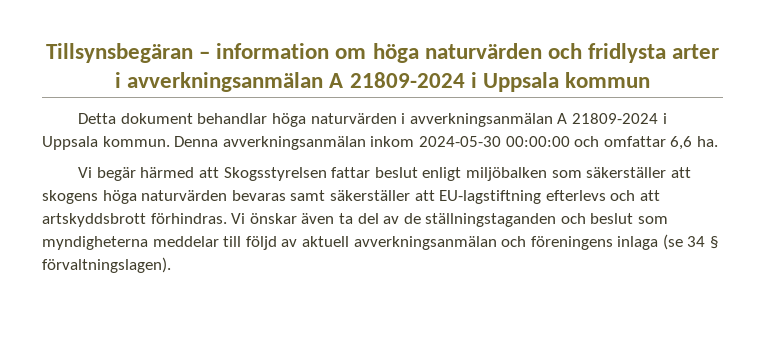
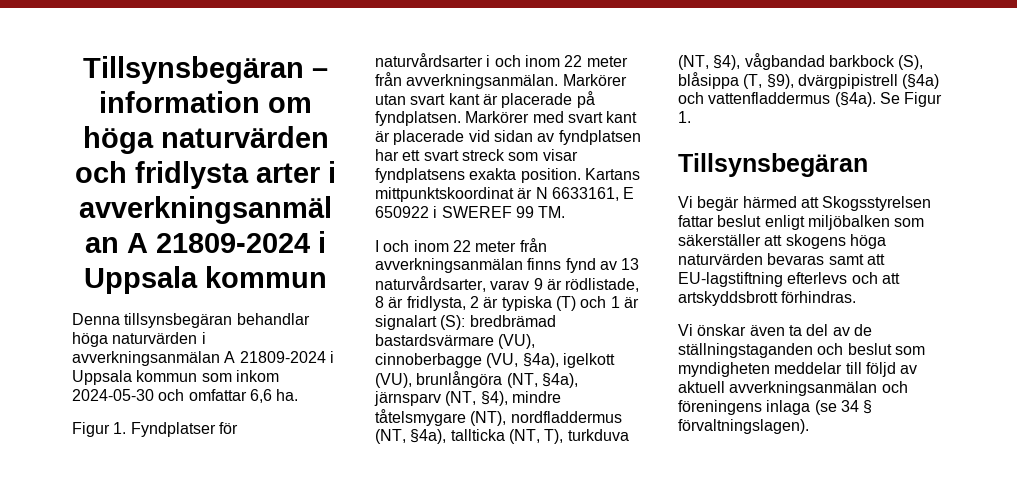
[78,113,193,124] Detta dokument -> [72,313,233,328] Denna tillsynsbegäran
[102,136,366,150] kommun. Denna avverkningsanmälan -> [136,370,232,382] kommun som
[505,136,570,147] 00:00:00 -> (154, 395) none
(718, 141) none -> [72,422,238,437] [375,53,628,67] [375,72,627,89] [375,91,595,108] [375,111,638,126] [375,130,641,145] [375,149,578,161] [375,168,640,183] [375,187,635,202] [375,206,566,218] [375,238,547,252] [375,258,640,273] [375,276,640,292] [375,296,639,311] [375,315,556,330] [375,334,536,349] [375,353,615,368] [375,371,578,388] [374,391,561,406] [375,409,622,426] [375,429,629,444] [678,53,924,70] [678,72,940,89] [678,92,943,107] [678,111,691,123] [678,153,868,177] // Figur 1. Fyndplatser för naturvårdsarter i och inom 22 meter från avverkningsanmälan. Markörer utan svart kant är placerade på fyndplatsen. Markörer med svart kant är placerade vid sidan av fyndplatsen har ett svart streck som visar fyndplatsens exakta position. Kartans mittpunktskoordinat är N 6633161, E 650922 i SWEREF 99 TM. // I och inom 22 meter från avverkningsanmälan finns fynd av 13 naturvårdsarter, varav 9 är rödlistade, 8 är fridlysta, 2 är typiska (T) och 1 är signalart (S): bredbrämad bastardsvärmare (VU), cinnoberbagge (VU, §4a), igelkott (VU), brunlångöra (NT, §4a), järnsparv (NT, §4), mindre tåtelsmygare (NT), nordfladdermus (NT, §4a), tallticka (NT, T), turkduva (NT, §4), vågbandad barkbock (S), blåsippa (T, §9), dvärgpipistrell (§4a) och vattenfladdermus (§4a). Se Figur 1. // Tillsynsbegäran
[329,190,410,201] säkerställer -> (864, 259) none
(227, 218) none -> (857, 297) //
[42,236,148,250] myndigheterna -> [678,362,770,377] myndigheten

